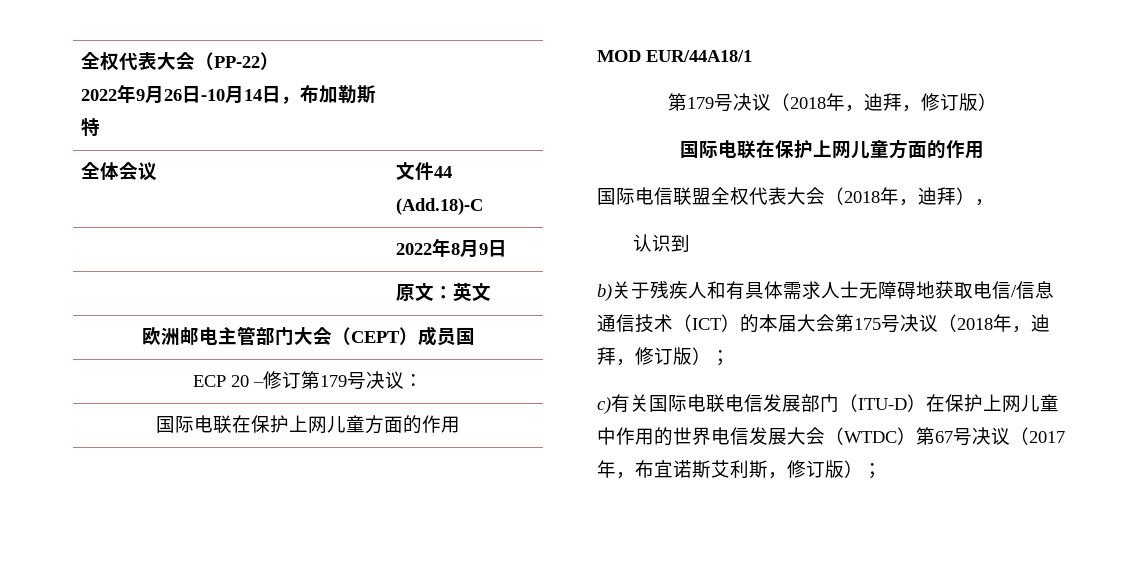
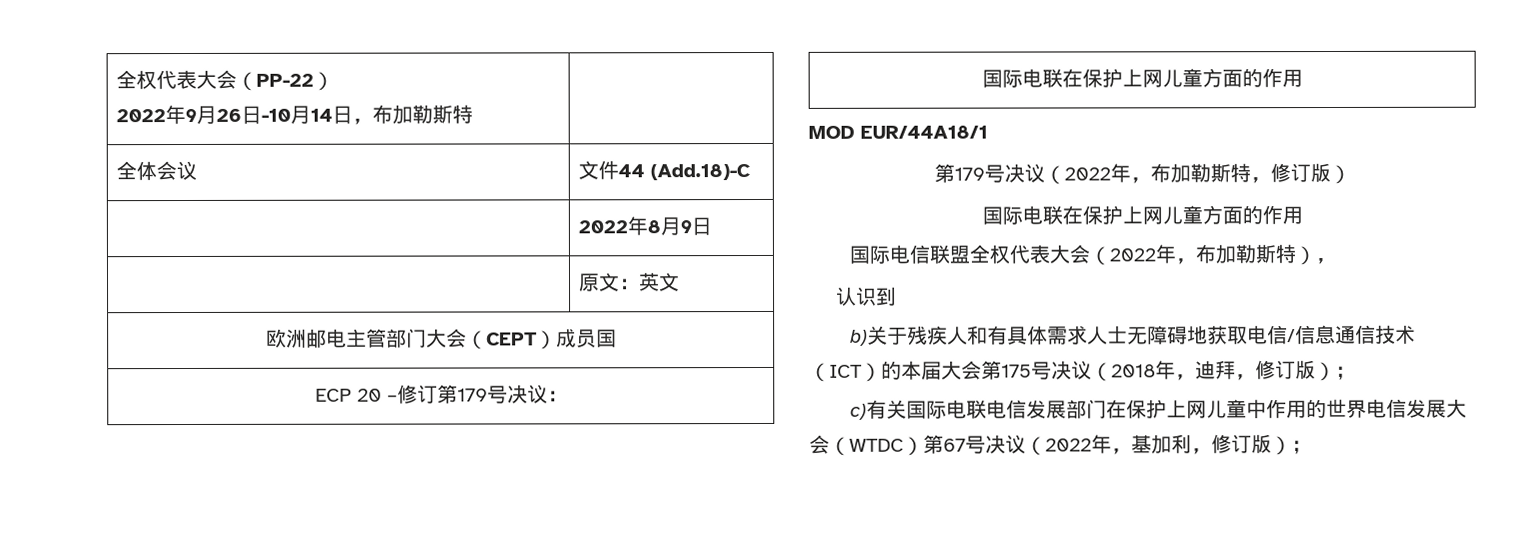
[789,93,902,112] 2018年，迪拜 -> [1063,163,1251,184] 2022年，布加勒斯特
[844,187,956,206] 2018年，迪拜 -> [1109,244,1297,265] 2022年，布加勒斯特
[839,394,926,412] （ITU-D） -> (1108, 409) none
[1029,431,1065,443] [597,460,768,479] 2017年，布宜诺斯艾利斯 -> [1045,434,1192,455] 2022年，基加利

